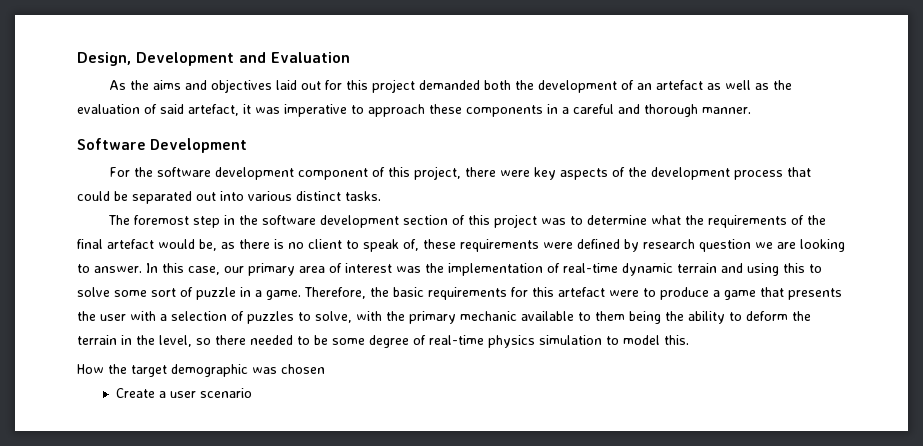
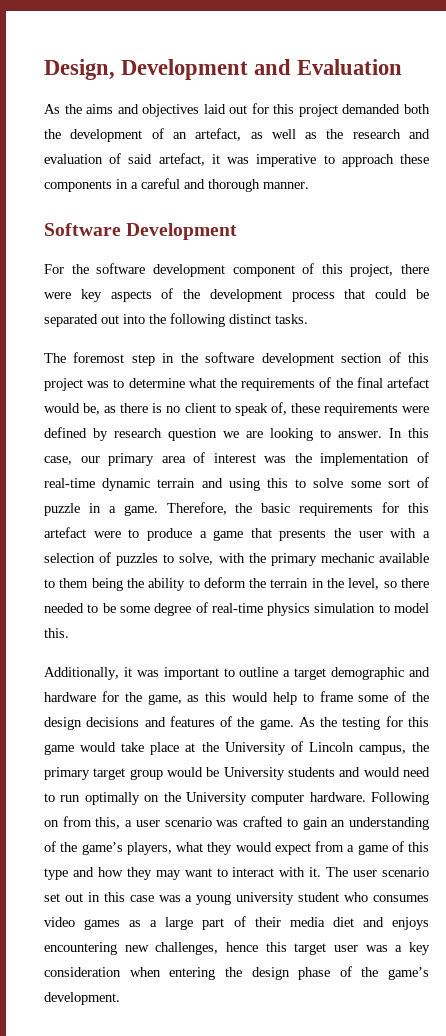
[656,80,704,90] artefact -> [195,128,242,141] artefact,
(793, 85) none -> [352,129,431,139] research and
[248,191,292,201] various -> [149,313,225,327] the following
[77,364,325,377] [115,388,252,398] How the target demographic was chosen // Create a user scenario -> [44,667,430,680] [44,691,429,705] [44,716,429,730] [44,741,429,755] [44,767,430,780] [44,792,429,805] [44,816,430,830] [44,841,429,855] [44,867,430,880] [44,892,429,905] [44,916,429,930] [44,942,431,955] [44,966,429,980] [44,992,120,1005] Additionally, it was important to outline a target demographic and hardware for the game, as this would help to frame some of the design decisions and features of the game. As the testing for this game would take place at the University of Lincoln campus, the primary target group would be University students and would need to run optimally on the University computer hardware. Following on from this, a user scenario was crafted to gain an understanding of the game’s players, what they would expect from a game of this type and how they may want to interact with it. The user scenario set out in this case was a young university student who consumes video games as a large part of their media diet and enjoys encountering new challenges, hence this target user was a key consideration when entering the design phase of the game’s development.

